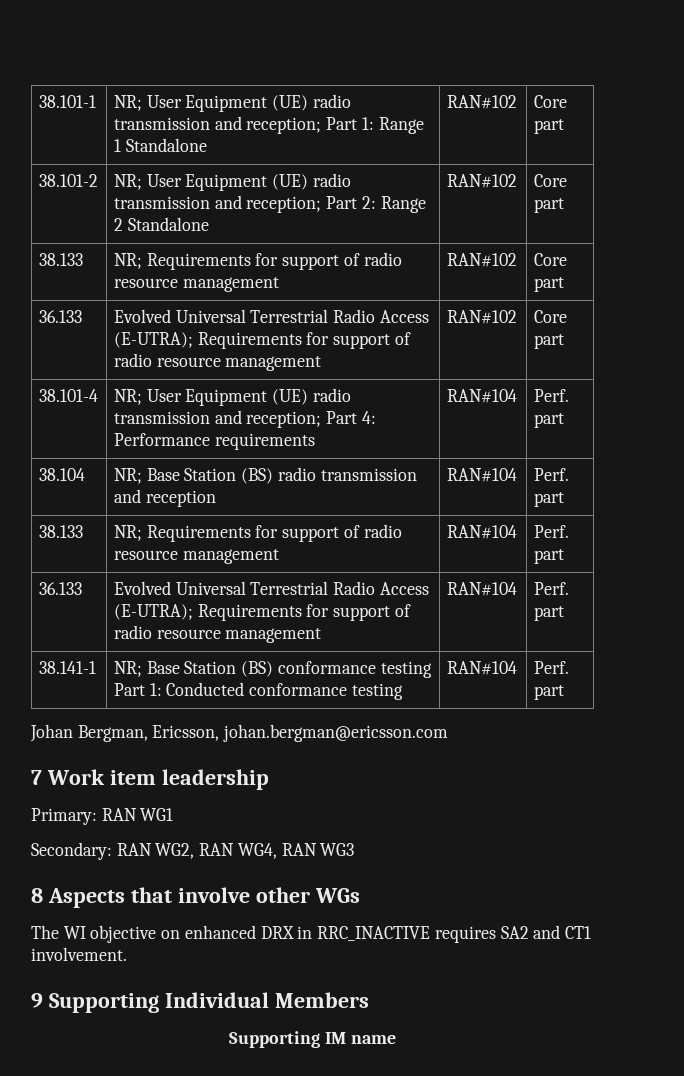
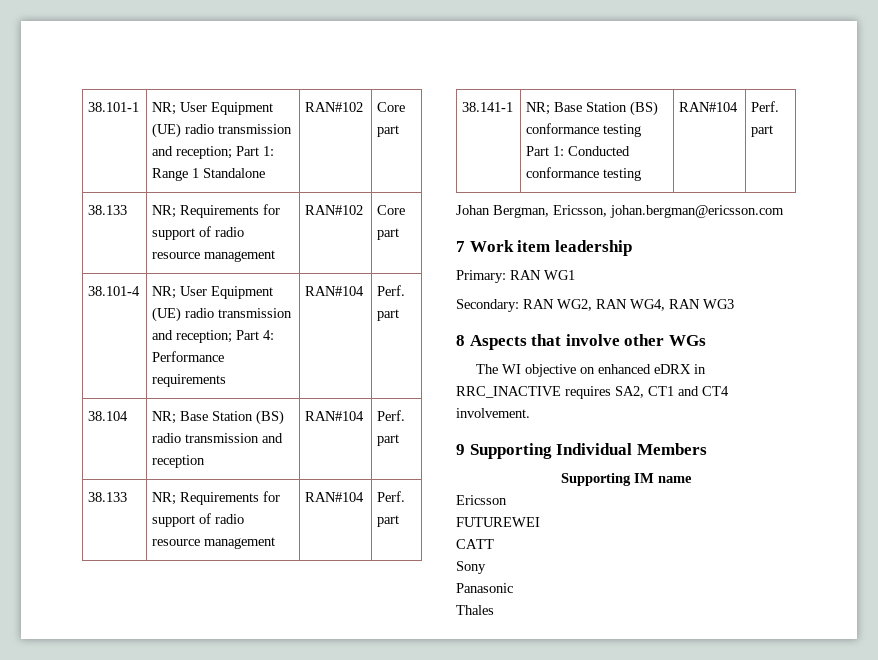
[38,174,98,187] [113,173,351,191] [113,195,426,213] [113,217,209,231] [446,174,517,188] [533,174,567,187] [533,198,564,213] // 38.101-2 | NR; User Equipment (UE) radio transmission and reception; Part 2: Range 2 Standalone | RAN#102 | Core part -> (400, 131) none
[38,310,82,323] [113,309,429,323] [113,332,411,349] [113,353,322,371] [446,310,517,324] [533,310,567,323] [533,334,564,349] // 36.133 | Evolved Universal Terrestrial Radio Access (E-UTRA); Requirements for support of radio resource management | RAN#102 | Core part -> (400, 234) none
[38,582,82,595] [113,581,429,595] [113,604,411,621] [113,625,322,643] [446,582,517,596] [533,582,569,595] [533,606,564,621] // 36.133 | Evolved Universal Terrestrial Radio Access (E-UTRA); Requirements for support of radio resource management | RAN#104 | Perf. part -> (400, 521) none
[260,926,294,939] DRX -> [654,364,692,374] eDRX
[500,925,591,939] SA2 and CT1 -> [615,386,729,398] SA2, CT1 and CT4
(396, 1039) none -> [456,495,507,505] [456,517,540,527] [456,539,494,549] [456,561,486,574] [456,583,513,593] [456,605,494,615] // Ericsson // FUTUREWEI // CATT // Sony // Panasonic // Thales

